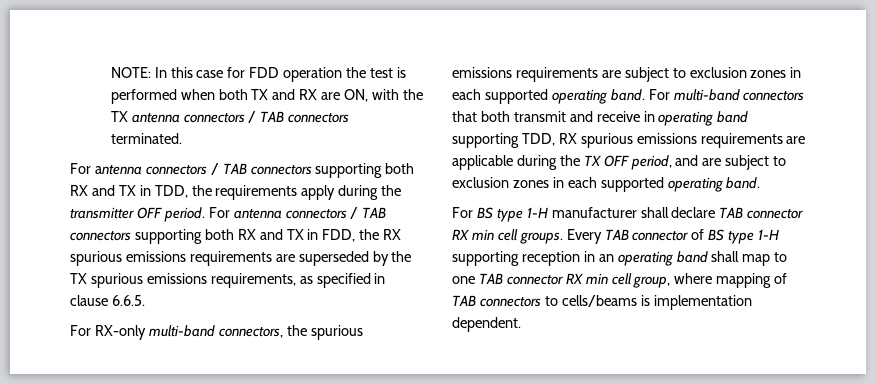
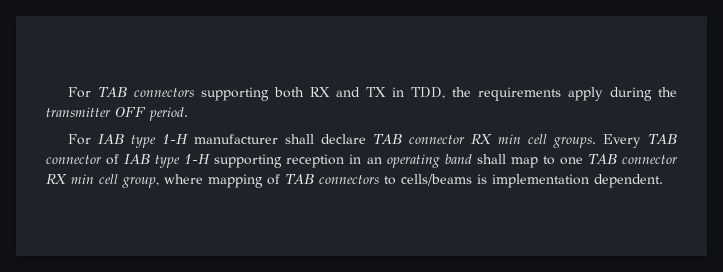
[110,67,406,82] [110,89,423,104] [110,111,350,123] [110,133,182,144] [70,163,219,175] NOTE: In this case for FDD operation the test is performed when both TX and RX are ON, with the TX antenna connectors / TAB connectors terminated. // For antenna connectors / -> [67,87,91,98] For
[208,207,387,219] [70,229,402,244] [70,251,412,266] [70,273,386,288] [70,295,145,306] [70,325,363,340] [452,67,802,82] [452,89,805,104] [452,111,749,126] [452,133,806,148] [452,155,787,170] [452,177,761,192] [452,207,493,219] For antenna connectors / TAB connectors supporting both RX and TX in FDD, the RX spurious emissions requirements are superseded by the TX spurious emissions requirements, as specified in clause 6.6.5. // For RX-only multi-band connectors, the spurious emissions requirements are subject to exclusion zones in each supported operating band. For multi-band connectors that both transmit and receive in operating band supporting TDD, RX spurious emissions requirements are applicable during the TX OFF period, and are subject to exclusion zones in each supported operating band. // For BS -> [67,134,124,145] // For IAB
[708,229,725,241] BS -> [124,154,151,164] IAB

